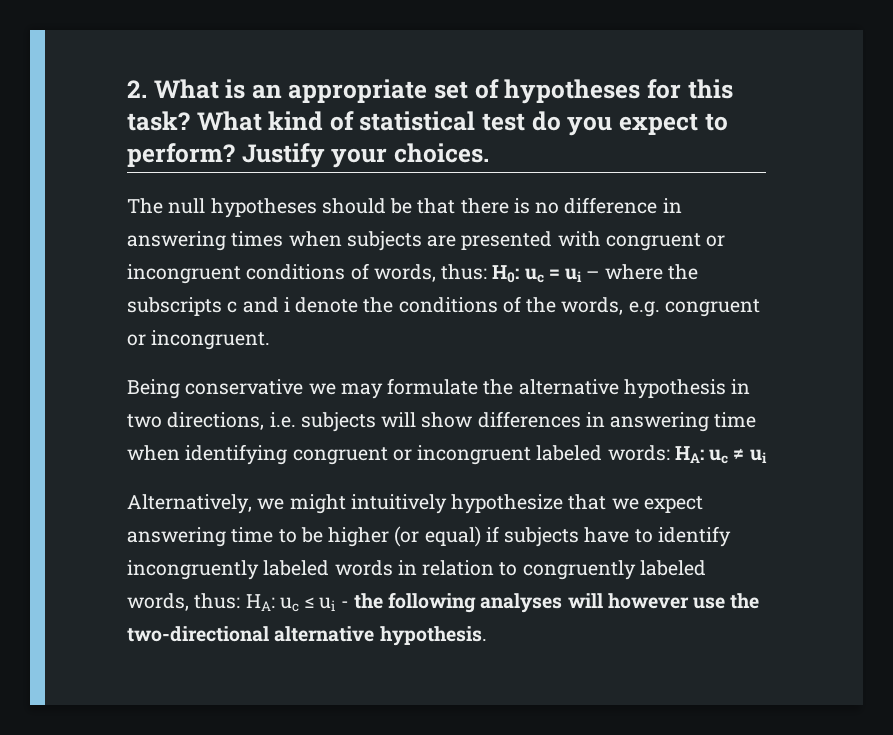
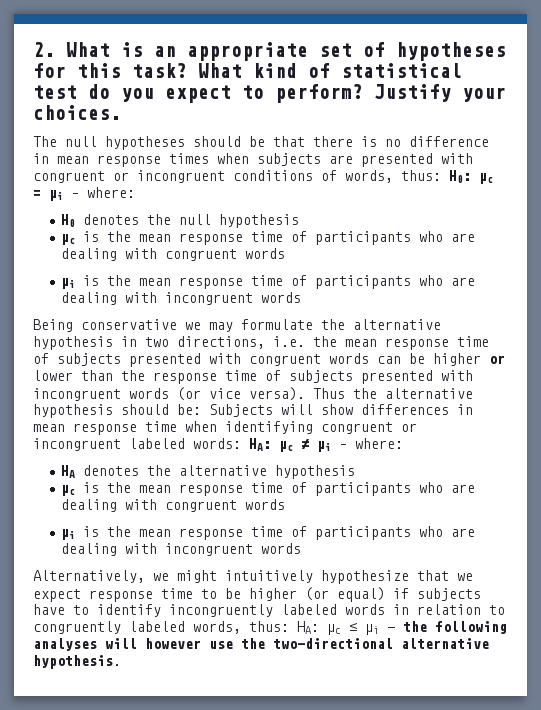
[127,231,226,251] answering -> [57,155,161,167] mean response
[524,264,698,283] [127,296,760,317] [127,330,271,350] uc = ui – where the subscripts c and i denote the conditions of the words, e.g. congruent or incongruent. -> [479,173,493,184] [33,187,135,201] [61,214,300,228] [61,231,476,245] [61,248,286,261] [61,275,476,289] [61,292,302,305] μc = μi – where: // H0 denotes the null hypothesis // μc is the mean response time of participants who are dealing with congruent words // μi is the mean response time of participants who are dealing with incongruent words
[300,412,376,432] subjects -> [313,336,489,350] [33,353,505,367] [33,370,473,384] [33,387,473,401] [33,404,273,418] the mean response time of subjects presented with congruent words can be higher or lower than the response time of subjects presented with incongruent words (or vice versa). Thus the alternative hypothesis should be: Subjects
[610,412,710,432] answering -> [33,423,137,435] mean response
[709,448,767,464] uc ≠ ui -> [279,438,403,452] [61,465,356,479] [61,482,476,496] [61,499,286,512] [61,526,476,540] [61,543,302,556] μc ≠ μi – where: // HA denotes the alternative hypothesis // μc is the mean response time of participants who are dealing with congruent words // μi is the mean response time of participants who are dealing with incongruent words
[127,527,226,547] answering -> [89,590,153,602] response
[279,597,336,612] uc ≤ ui -> [327,623,379,635] μc ≤ μi

